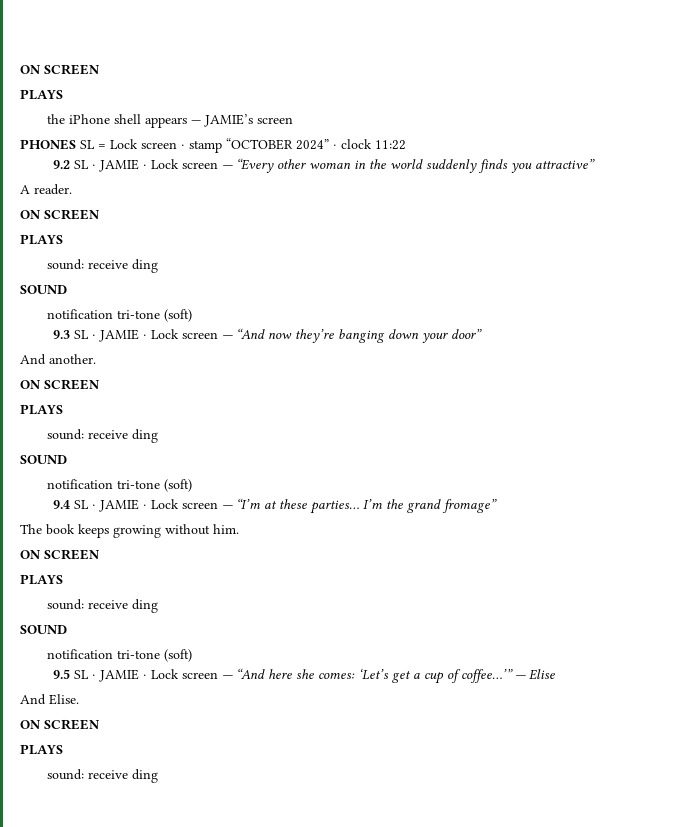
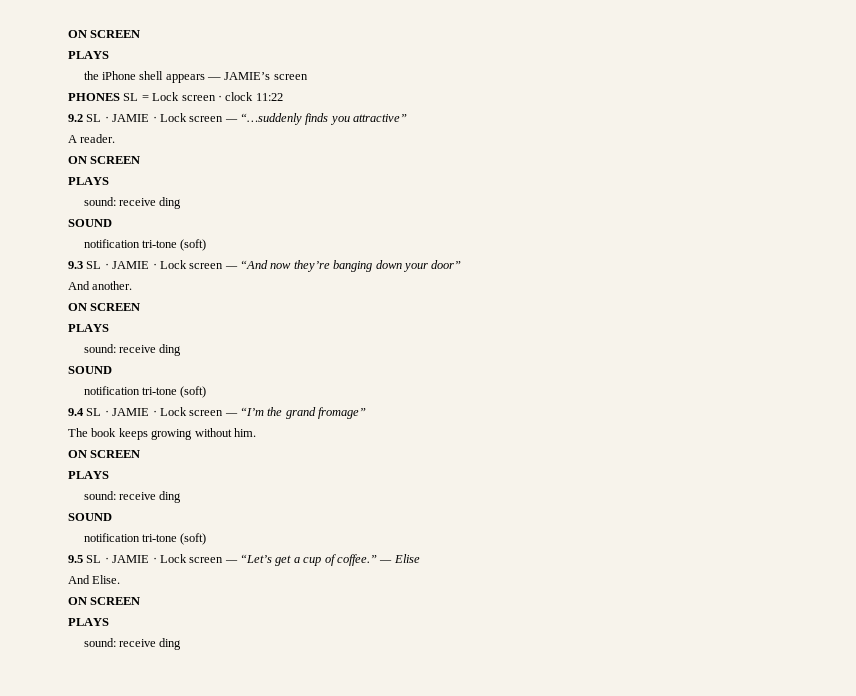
[189,138,337,153] stamp “OCTOBER 2024” · -> (222, 98) none
[236,158,478,173] “Every other woman in the world suddenly -> [240,113,302,125] “…suddenly
[264,499,383,514] at these parties… I’m -> (264, 411) none
[236,668,390,680] “And here she comes: ‘Let’s -> [240,554,272,563] “Let’s
[461,669,514,683] coffee…’” -> [336,554,377,566] coffee.”

